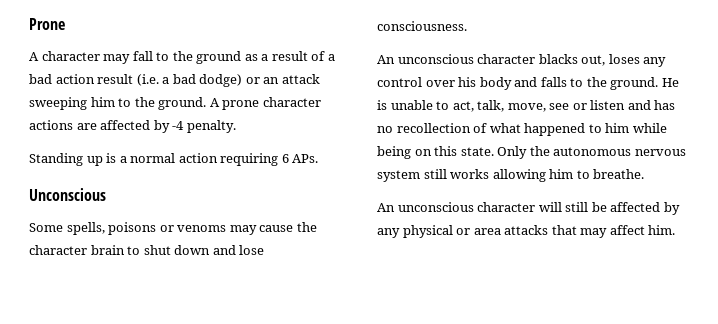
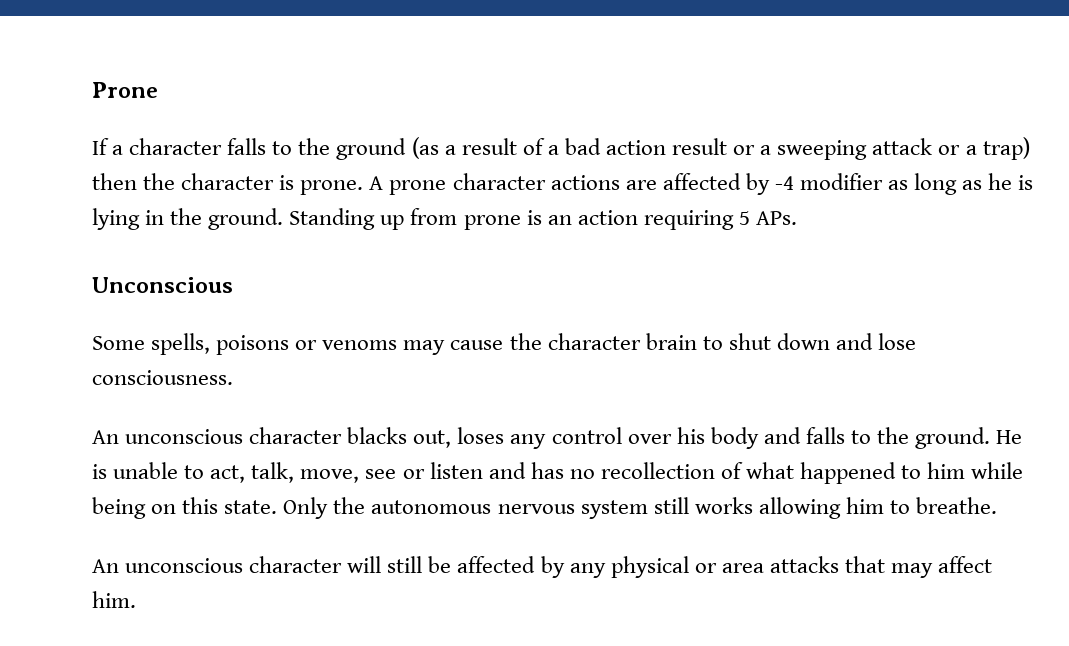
[29,51,153,64] A character may fall -> [92,138,267,155] If a character falls
[244,54,258,61] as -> [411,137,439,159] (as
[136,74,320,87] [29,97,207,110] (i.e. a bad dodge) or an attack sweeping him to the ground. -> [733,137,1030,160] [92,173,364,195] or a sweeping attack or a trap) then the character is prone.
[186,120,236,133] [29,153,176,166] penalty. // Standing up is a normal -> [799,173,1034,195] [92,208,572,230] modifier as long as he is lying in the ground. Standing up from prone is an
[281,154,289,163] 6 -> [738,211,750,225] 5

